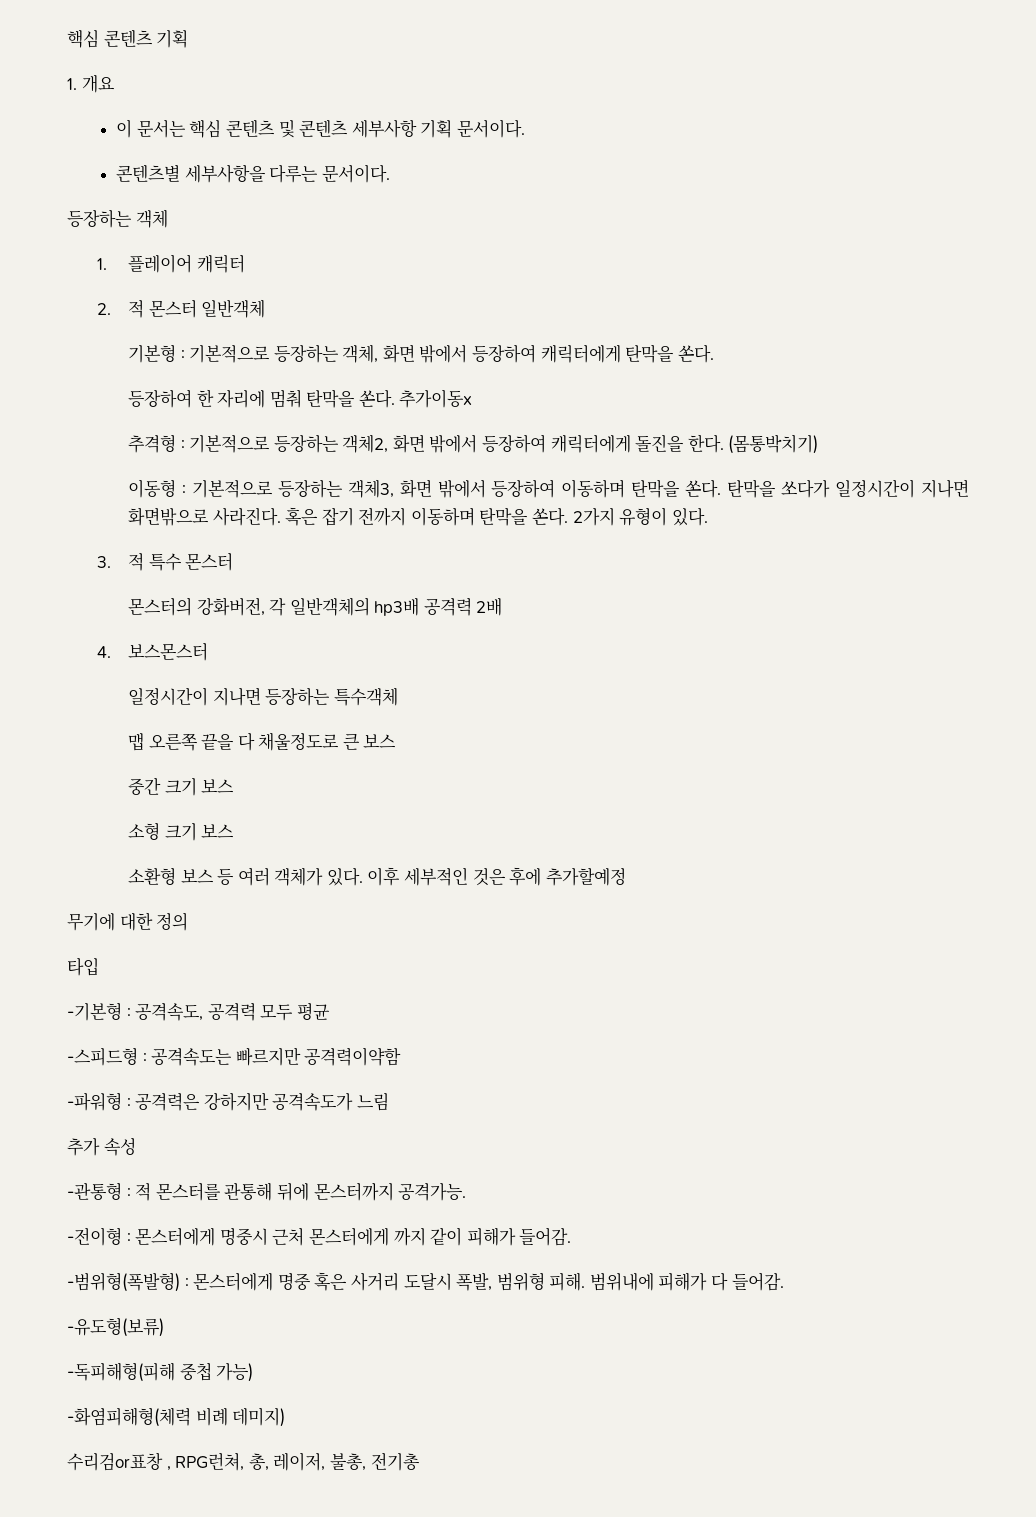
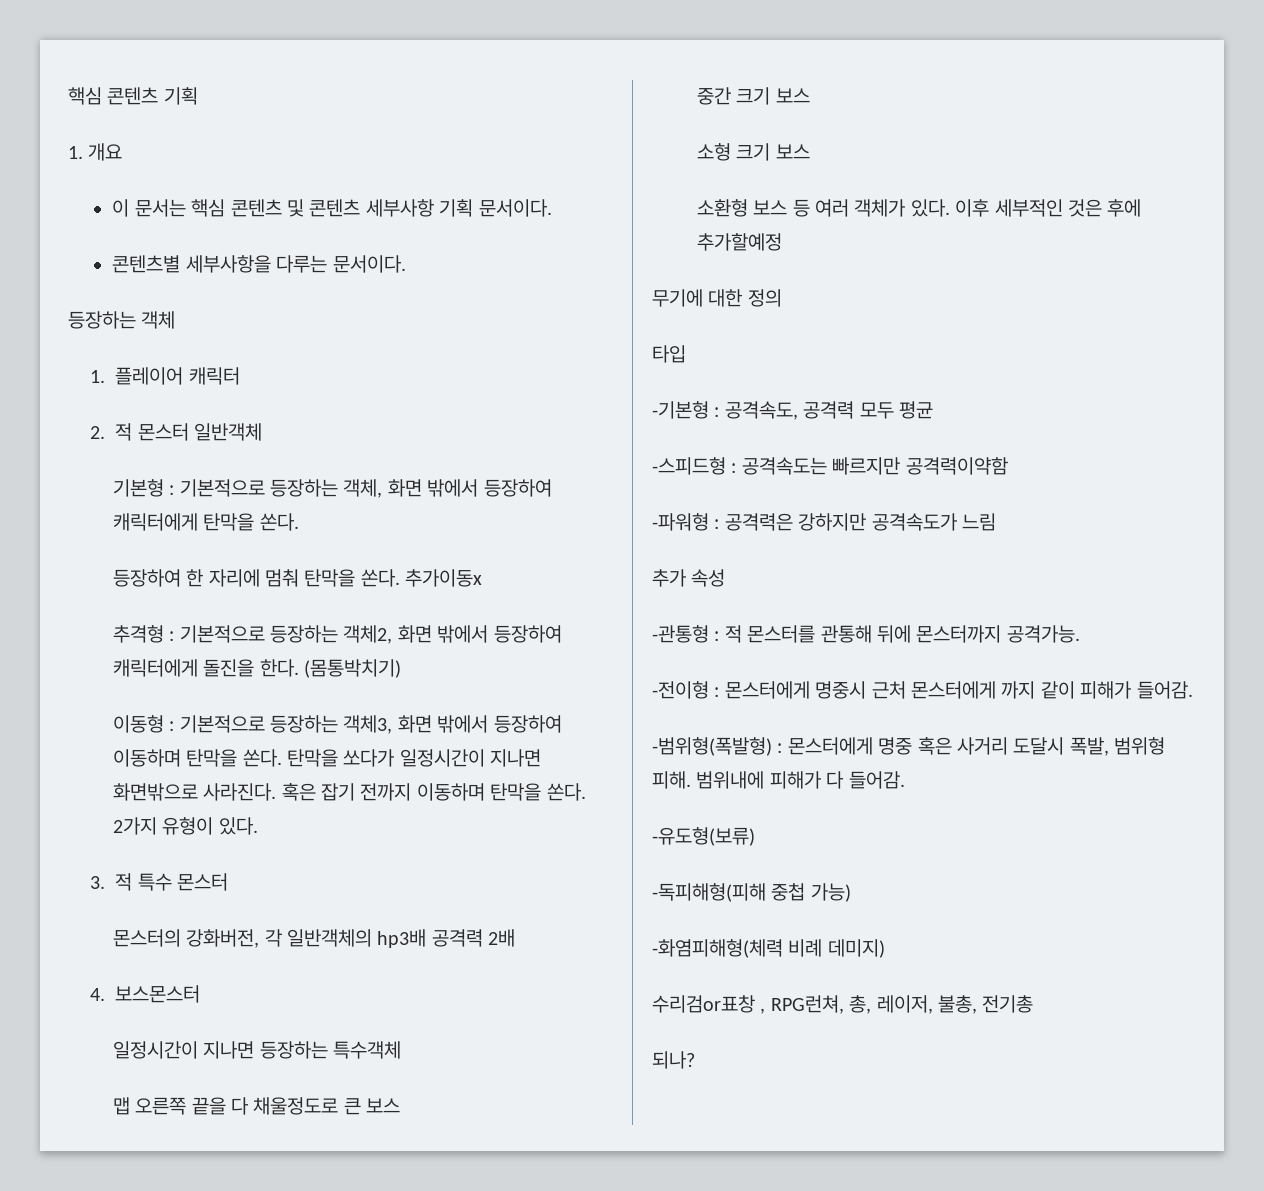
(420, 1461) none -> [652,1051,695,1069] // 되나?

